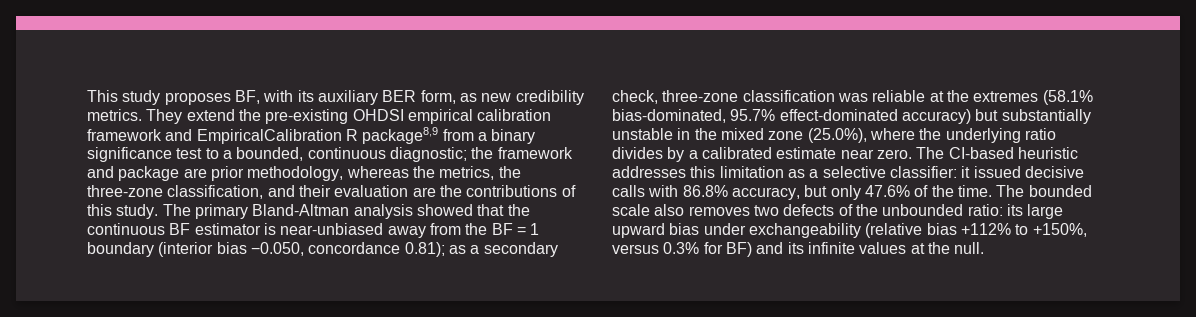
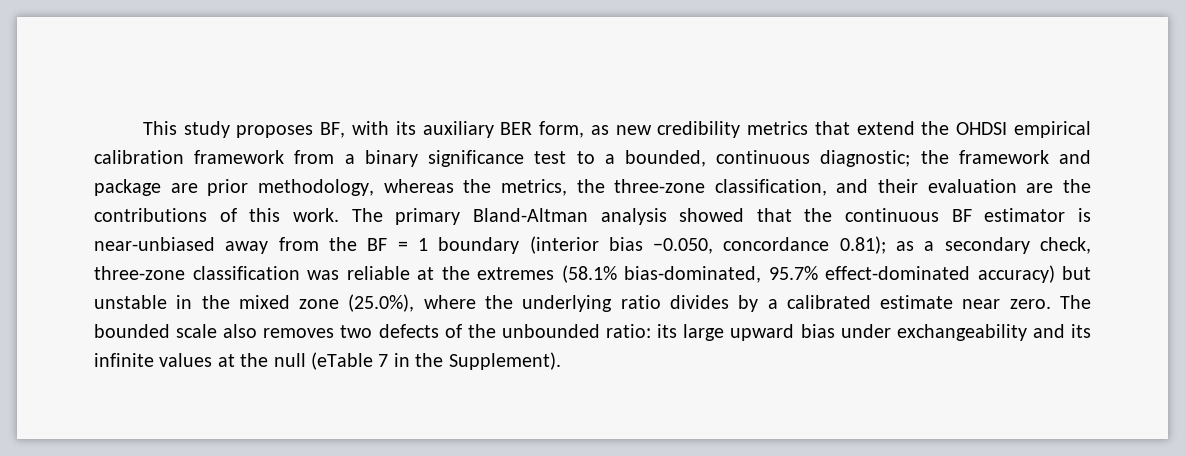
[87,109,183,124] metrics. They -> [747,121,850,135] metrics that
[265,109,349,124] pre-existing -> (950, 128) none
[165,127,439,144] and EmpiricalCalibration R package8,9 -> (285, 157) none
[116,204,159,219] study. -> [292,208,339,222] work.
[1001,109,1091,124] substantially -> (1091, 273) none
[948,147,1078,159] [612,166,1084,178] [612,185,1025,200] CI-based heuristic addresses this limitation as a selective classifier: it issued decisive calls with 86.8% accuracy, but only 47.6% of the time. The -> (1091, 302) none
[865,223,1087,238] [612,242,752,257] (relative bias +112% to +150%, versus 0.3% for BF) -> (1027, 332) none
[954,242,985,254] null. -> [273,352,561,370] null (eTable 7 in the Supplement).

